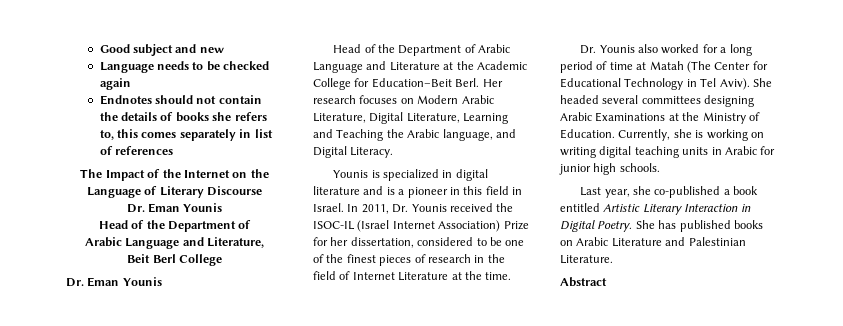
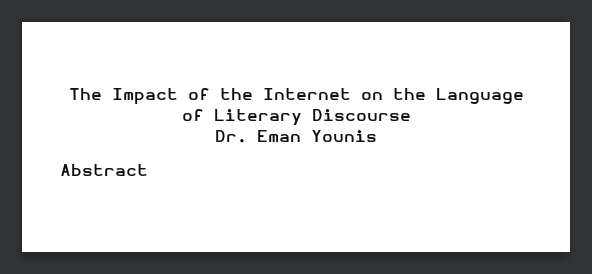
[99,44,224,56] [99,61,270,73] [99,78,131,90] [99,95,262,105] [99,112,267,122] [99,129,273,141] [99,146,174,155] Good subject and new // Language needs to be checked again // Endnotes should not contain the details of books she refers to, this comes separately in list of references // -> (68, 94) none
[98,220,252,232] [84,237,265,249] [127,254,222,266] [66,277,162,287] [333,44,511,56] [313,61,527,73] [313,78,503,90] [313,95,494,104] [313,112,509,124] [313,129,516,141] [313,146,394,158] [333,169,488,181] [313,186,522,198] [313,203,514,214] [313,220,529,232] [313,237,525,248] [313,254,505,266] [313,271,512,281] [580,44,752,56] [560,61,768,73] [560,78,772,90] [560,95,755,107] [560,112,760,124] [560,129,764,141] [560,146,776,158] [559,163,660,175] [580,186,759,198] [560,203,751,215] [560,220,763,232] [560,237,746,247] [560,255,613,264] // Head of the Department of // Arabic Language and Literature, // Beit Berl College // Dr. Eman Younis // Head of the Department of Arabic Language and Literature at the Academic College for Education–Beit Berl. Her research focuses on Modern Arabic Literature, Digital Literature, Learning and Teaching the Arabic language, and Digital Literacy. // Younis is specialized in digital literature and is a pioneer in this field in Israel. In 2011, Dr. Younis received the ISOC-IL (Israel Internet Association) Prize for her dissertation, considered to be one of the finest pieces of research in the field of Internet Literature at the time. // Dr. Younis also worked for a long period of time at Matah (The Center for Educational Technology in Tel Aviv). She headed several committees designing Arabic Examinations at the Ministry of Education. Currently, she is working on writing digital teaching units in Arabic for junior high schools. // Last year, she co-published a book entitled Artistic Literary Interaction in Digital Poetry. She has published books on Arabic Literature and Palestinian Literature. -> (377, 136) none

